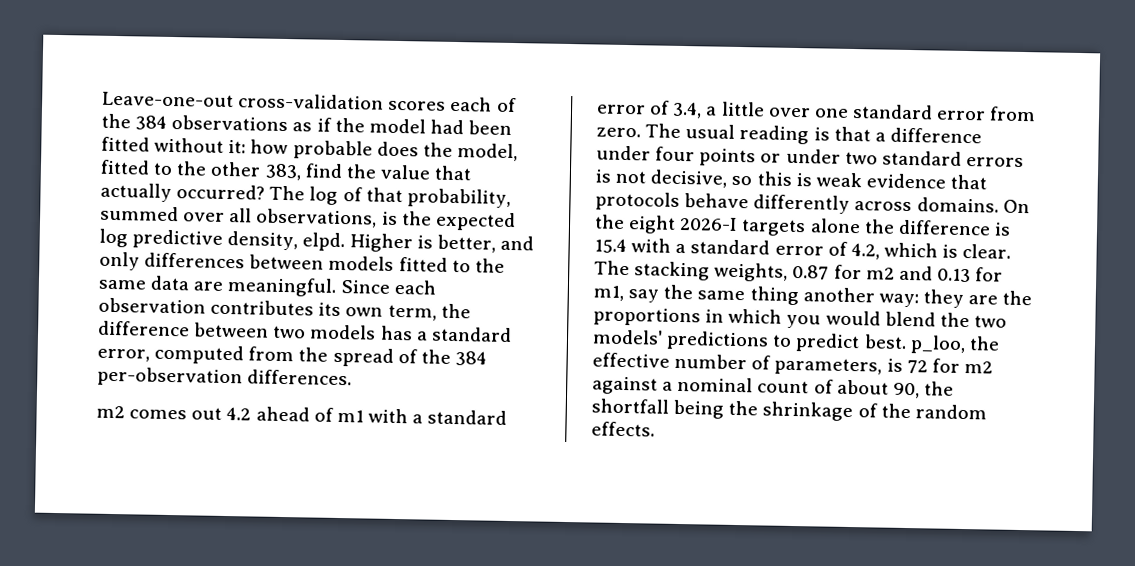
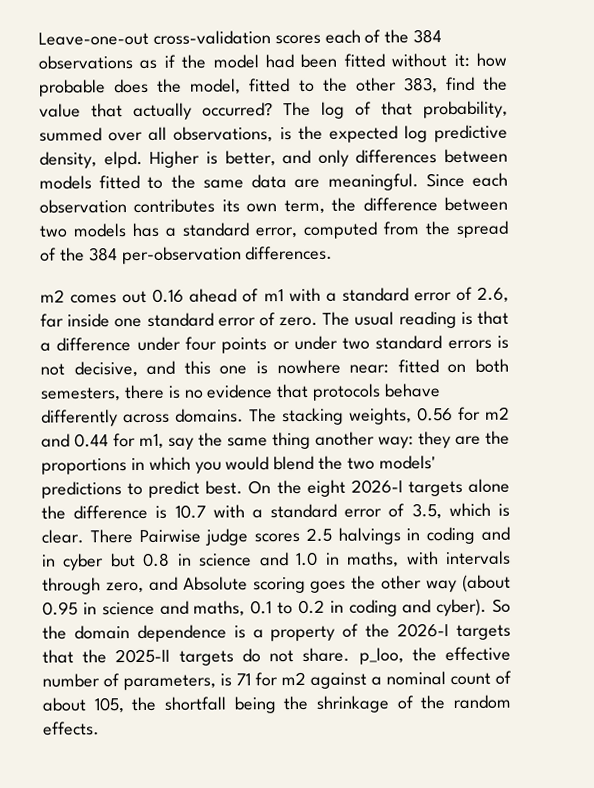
[226,407,252,421] 4.2 -> [152,288,185,303] 0.16
[672,101,811,119] 3.4, a little over -> [476,286,509,303] [40,313,111,328] 2.6, far inside
[989,106,1037,122] from -> [258,312,276,327] of
[731,171,862,188] so this is weak -> [146,358,510,375] [40,384,204,402] and this one is nowhere near: fitted on both semesters, there is no
[1002,199,1030,214] [594,214,1011,237] [594,238,1012,260] On the eight 2026-I targets alone the difference is 15.4 with a standard error of 4.2, which is clear. -> (244, 415) none
[792,264,830,280] 0.87 -> [417,407,453,422] 0.56
[936,268,971,283] 0.13 -> [74,433,109,448] 0.44
(907, 341) none -> [248,478,510,497] [41,502,511,520] [41,526,510,546] [42,550,511,571] [42,574,512,595] [42,598,511,617] [42,623,512,643] [42,647,351,666] On the eight 2026-I targets alone the difference is 10.7 with a standard error of 3.5, which is clear. There Pairwise judge scores 2.5 halvings in coding and in cyber but 0.8 in science and 1.0 in maths, with intervals through zero, and Absolute scoring goes the other way (about 0.95 in science and maths, 0.1 to 0.2 in coding and cyber). So the domain dependence is a property of the 2026-I targets that the 2025-II targets do not share.
[906,359,928,374] 72 -> [236,673,251,686] 71
[892,382,920,399] 90, -> [93,697,125,714] 105,

